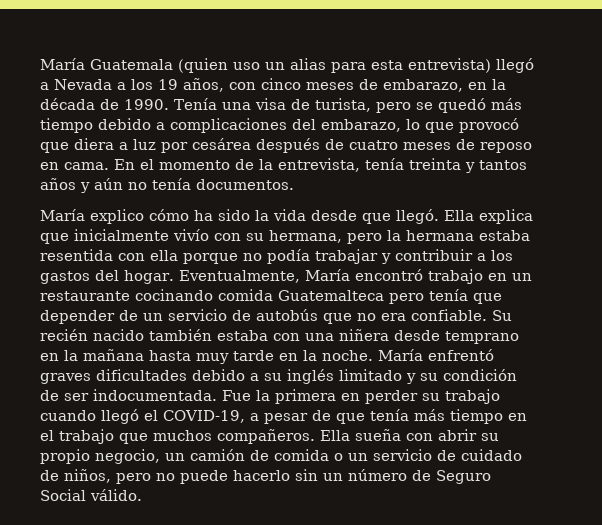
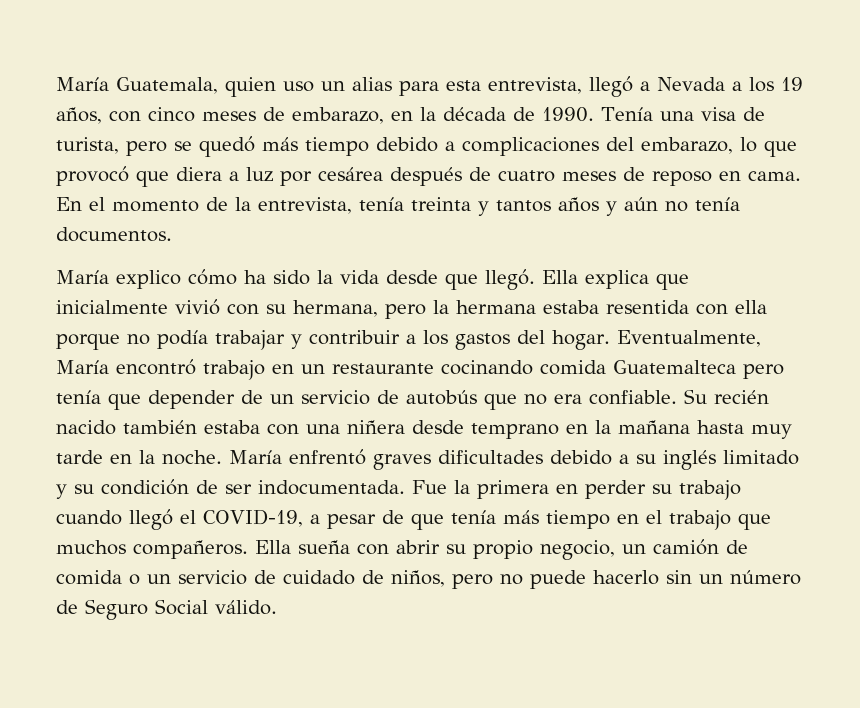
[40,58,228,73] María Guatemala (quien -> [56,77,276,97] María Guatemala, quien
[408,58,491,73] entrevista) -> [488,77,582,94] entrevista,
[173,229,209,241] vivío -> [175,299,220,315] vivió

